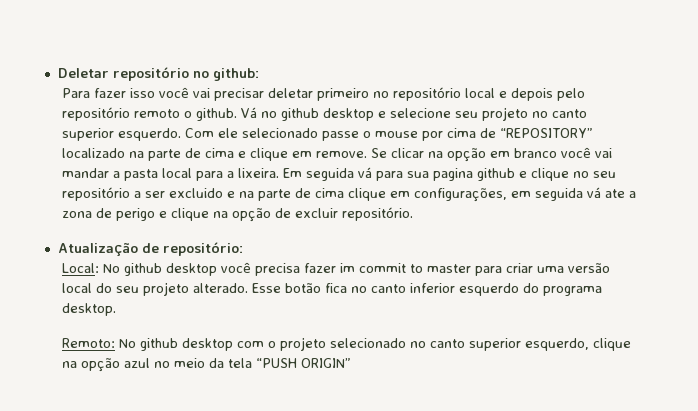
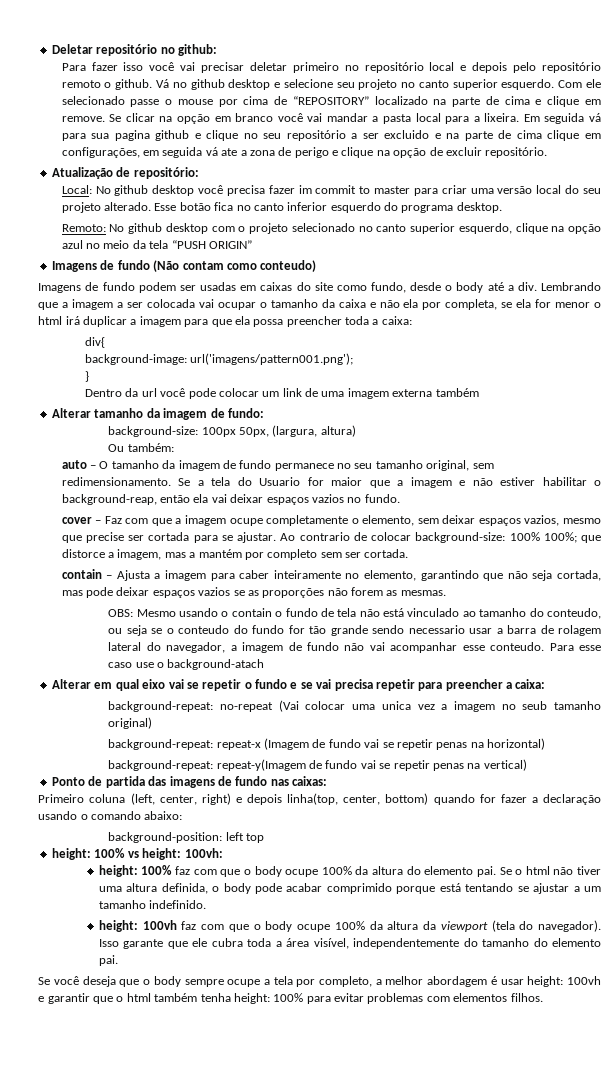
(351, 363) none -> [52,260,317,272] [38,282,601,293] [38,299,601,310] [38,316,412,327] [85,337,106,348] [85,353,354,365] [85,371,90,382] [85,388,479,399] [52,408,264,420] [108,425,356,437] [108,443,174,452] [61,460,494,471] [61,477,601,488] [61,494,400,505] [61,515,601,526] [61,532,601,543] [61,549,409,560] [61,569,601,581] [61,587,446,598] [108,608,601,619] [108,625,601,636] [108,642,601,653] [108,659,265,670] [52,679,546,691] [108,700,601,712] [108,717,153,729] [108,738,546,750] [108,759,527,771] [52,776,328,788] [38,793,601,805] [38,811,183,820] [108,832,265,843] [52,848,223,860] [98,865,601,877] [98,883,601,894] [98,900,207,909] [98,920,602,932] [98,938,601,949] [98,955,118,966] [38,976,601,987] [38,993,543,1004] // Imagens de fundo (Não contam como conteudo) // Imagens de fundo podem ser usadas em caixas do site como fundo, desde o body até a div. Lembrando que a imagem a ser colocada vai ocupar o tamanho da caixa e não ela por completa, se ela for menor o html irá duplicar a imagem para que ela possa preencher toda a caixa: // div{ // background-image: url('imagens/pattern001.png'); // } // Dentro da url você pode colocar um link de uma imagem externa também // Alterar tamanho da imagem de fundo: // background-size: 100px 50px, (largura, altura) // Ou também: // auto – O tamanho da imagem de fundo permanece no seu tamanho original, sem redimensionamento. Se a tela do Usuario for maior que a imagem e não estiver habilitar o background-reap, então ela vai deixar espaços vazios no fundo. // cover – Faz com que a imagem ocupe completamente o elemento, sem deixar espaços vazios, mesmo que precise ser cortada para se ajustar. Ao contrario de colocar background-size: 100% 100%; que distorce a imagem, mas a mantém por completo sem ser cortada. // contain – Ajusta a imagem para caber inteiramente no elemento, garantindo que não seja cortada, mas pode deixar espaços vazios se as proporções não forem as mesmas. // OBS: Mesmo usando o contain o fundo de tela não está vinculado ao tamanho do conteudo, ou seja se o conteudo do fundo for tão grande sendo necessario usar a barra de rolagem lateral do navegador, a imagem de fundo não vai acompanhar esse conteudo. Para esse caso use o background-atach // Alterar em qual eixo vai se repetir o fundo e se vai precisa repetir para preencher a caixa: // background-repeat: no-repeat (Vai colocar uma unica vez a imagem no seub tamanho original) // background-repeat: repeat-x (Imagem de fundo vai se repetir penas na horizontal) // background-repeat: repeat-y(Imagem de fundo vai se repetir penas na vertical) // Ponto de partida das imagens de fundo nas caixas: // Primeiro coluna (left, center, right) e depois linha(top, center, bottom) quando for fazer a declaração usando o comando abaixo: // background-position: left top // height: 100% vs height: 100vh: // height: 100% faz com que o body ocupe 100% da altura do elemento pai. Se o html não tiver uma altura definida, o body pode acabar comprimido porque está tentando se ajustar a um tamanho indefinido. // height: 100vh faz com que o body ocupe 100% da altura da viewport (tela do navegador). Isso garante que ele cubra toda a área visível, independentemente do tamanho do elemento pai. // Se você deseja que o body sempre ocupe a tela por completo, a melhor abordagem é usar height: 100vh e garantir que o html também tenha height: 100% para evitar problemas com elementos filhos.

